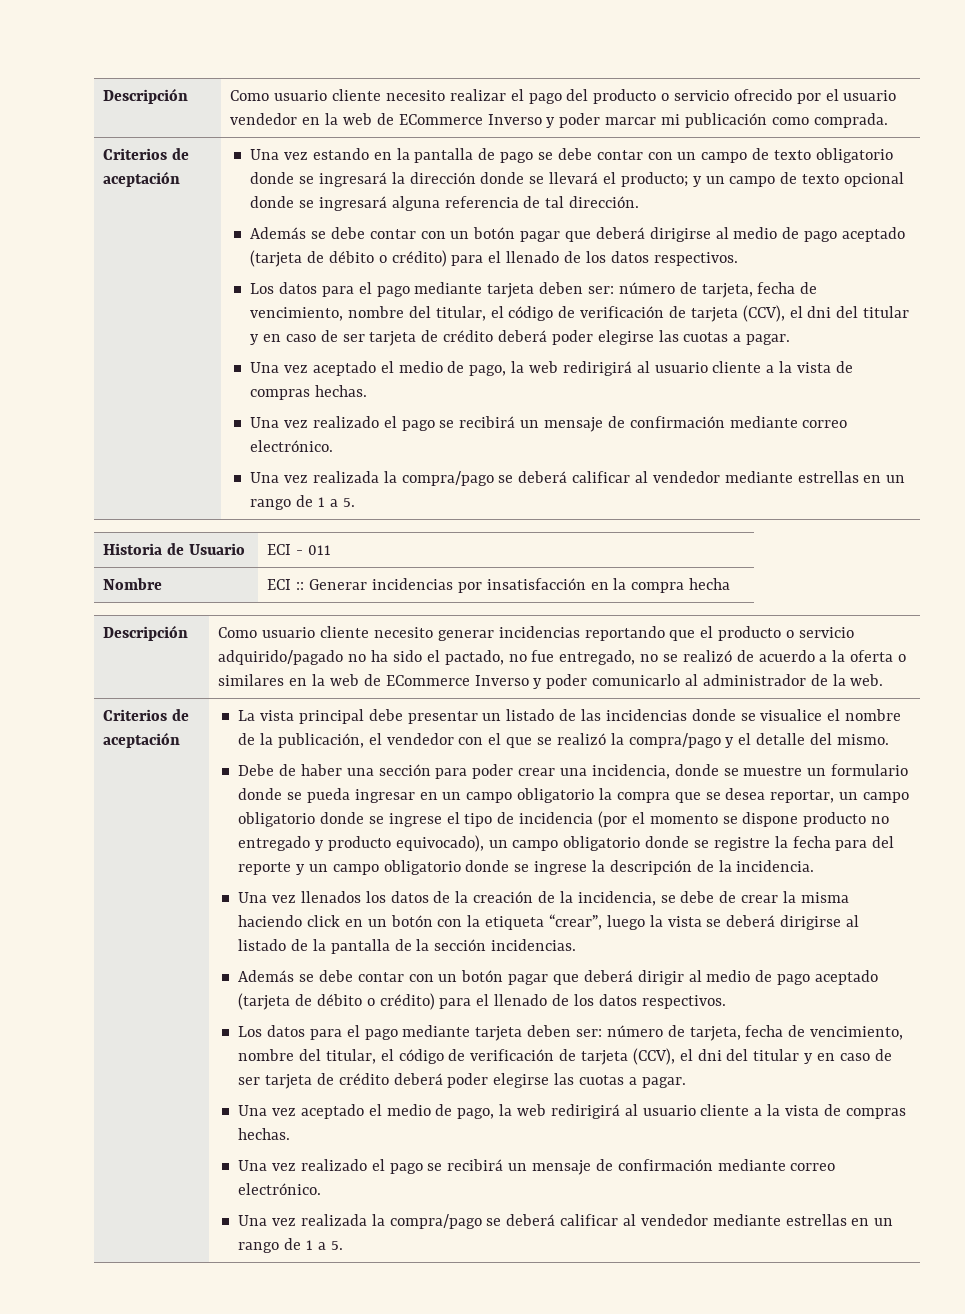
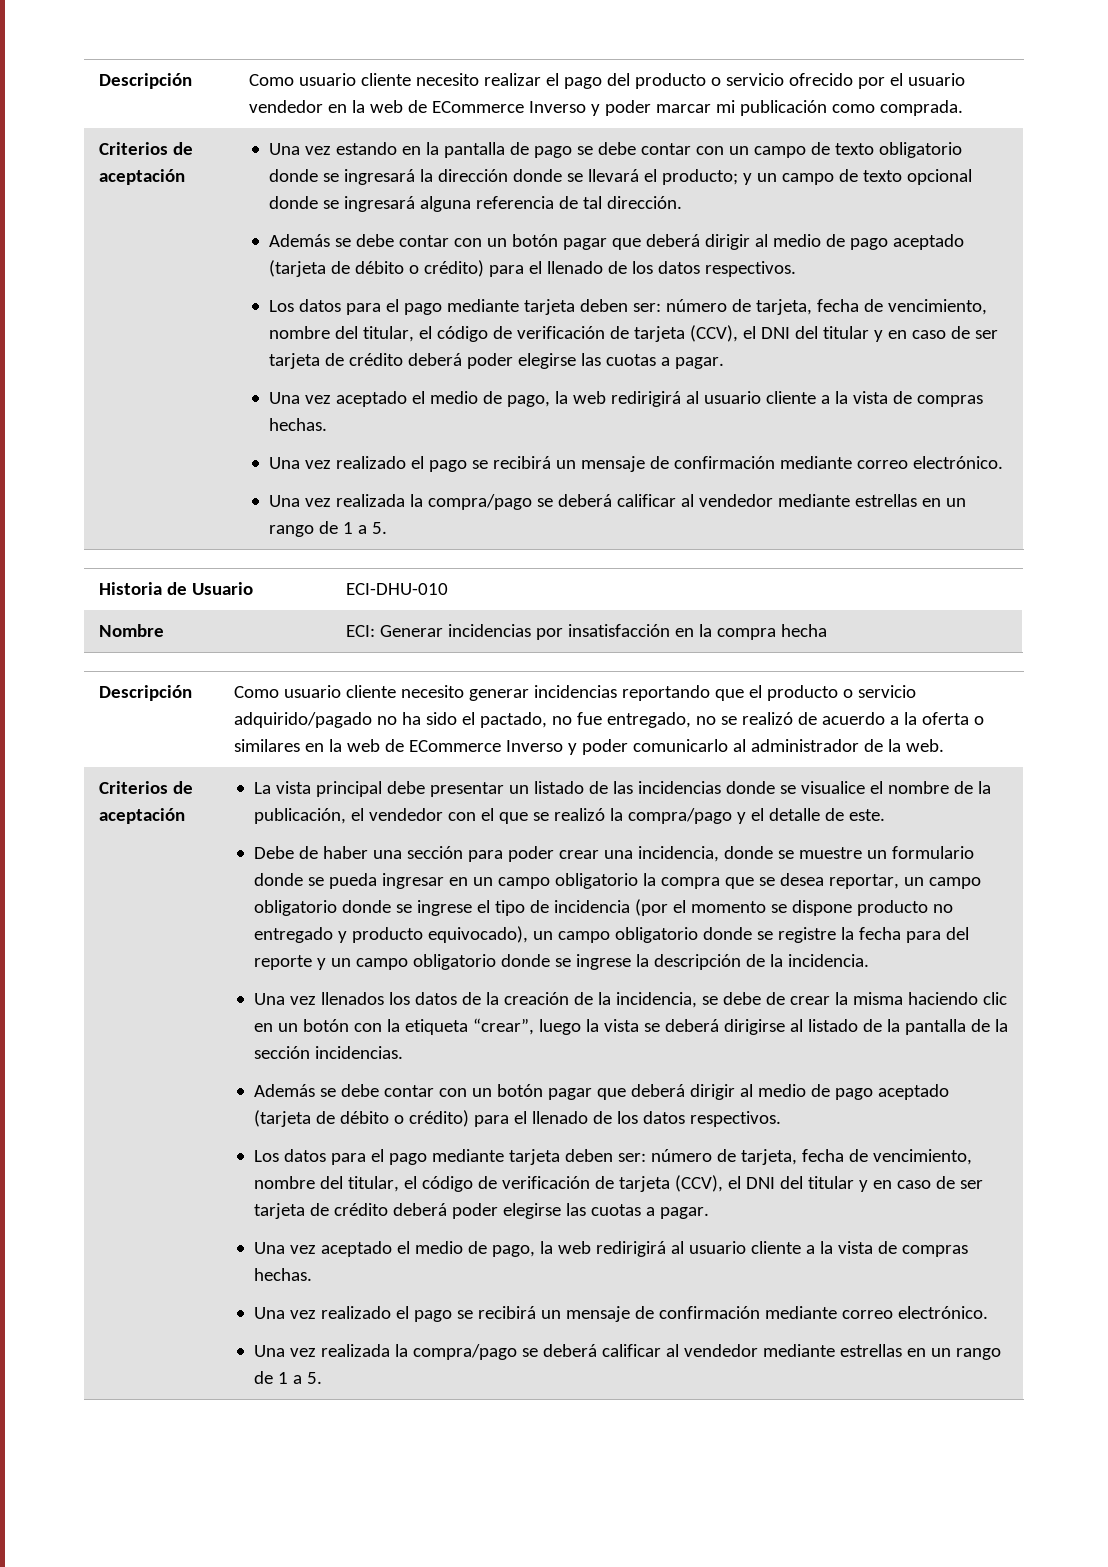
[649,227,711,242] dirigirse -> [704,234,750,250] dirigir
[807,306,832,318] dni -> [760,327,790,339] DNI
[267,544,332,555] ECI - 011 -> [345,583,448,595] ECI-DHU-010
[267,579,305,590] ECI :: -> [345,625,375,637] ECI:
[810,733,889,745] del mismo. -> [824,808,885,821] de este.
[306,915,340,927] click -> [982,992,1007,1005] clic
[697,1049,722,1061] dni -> [745,1177,775,1189] DNI

